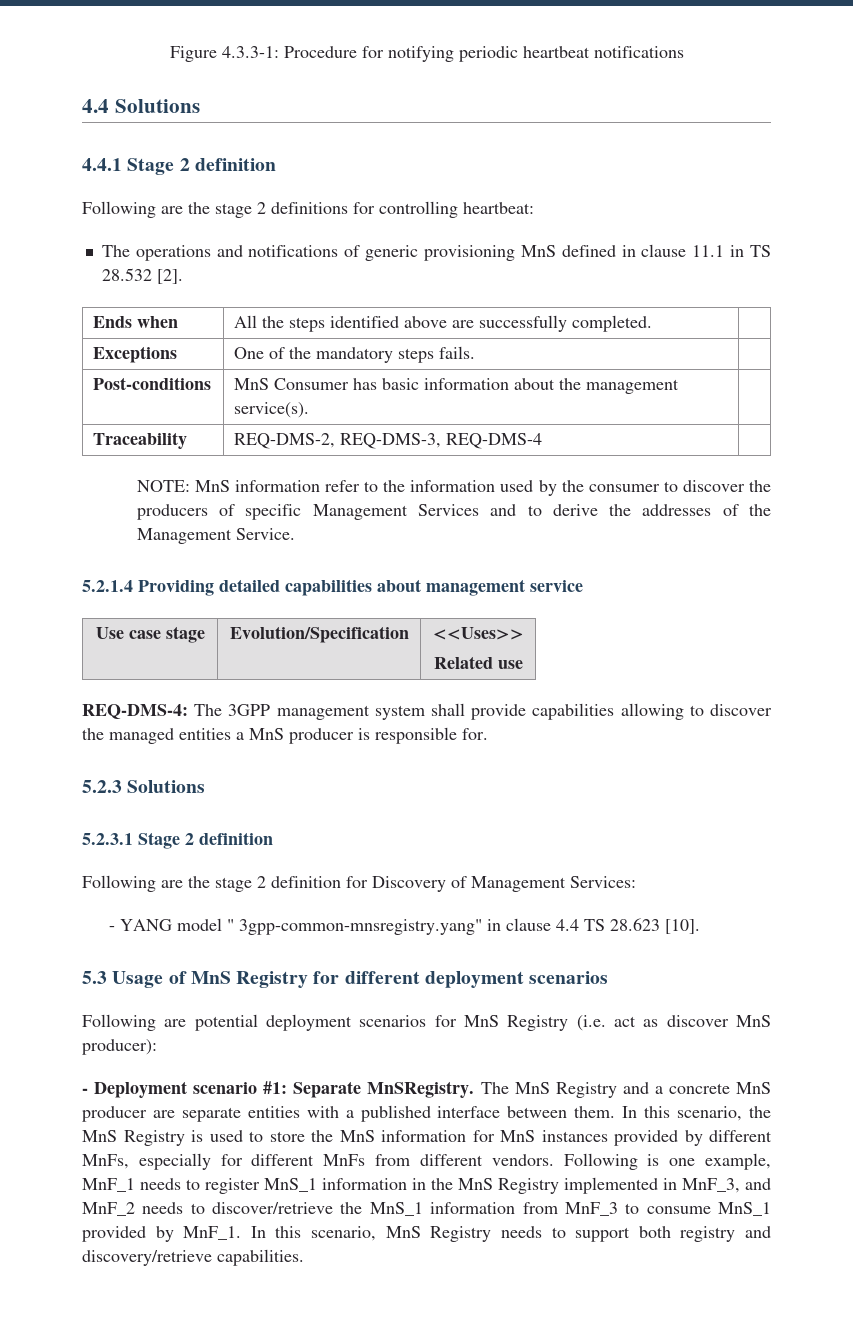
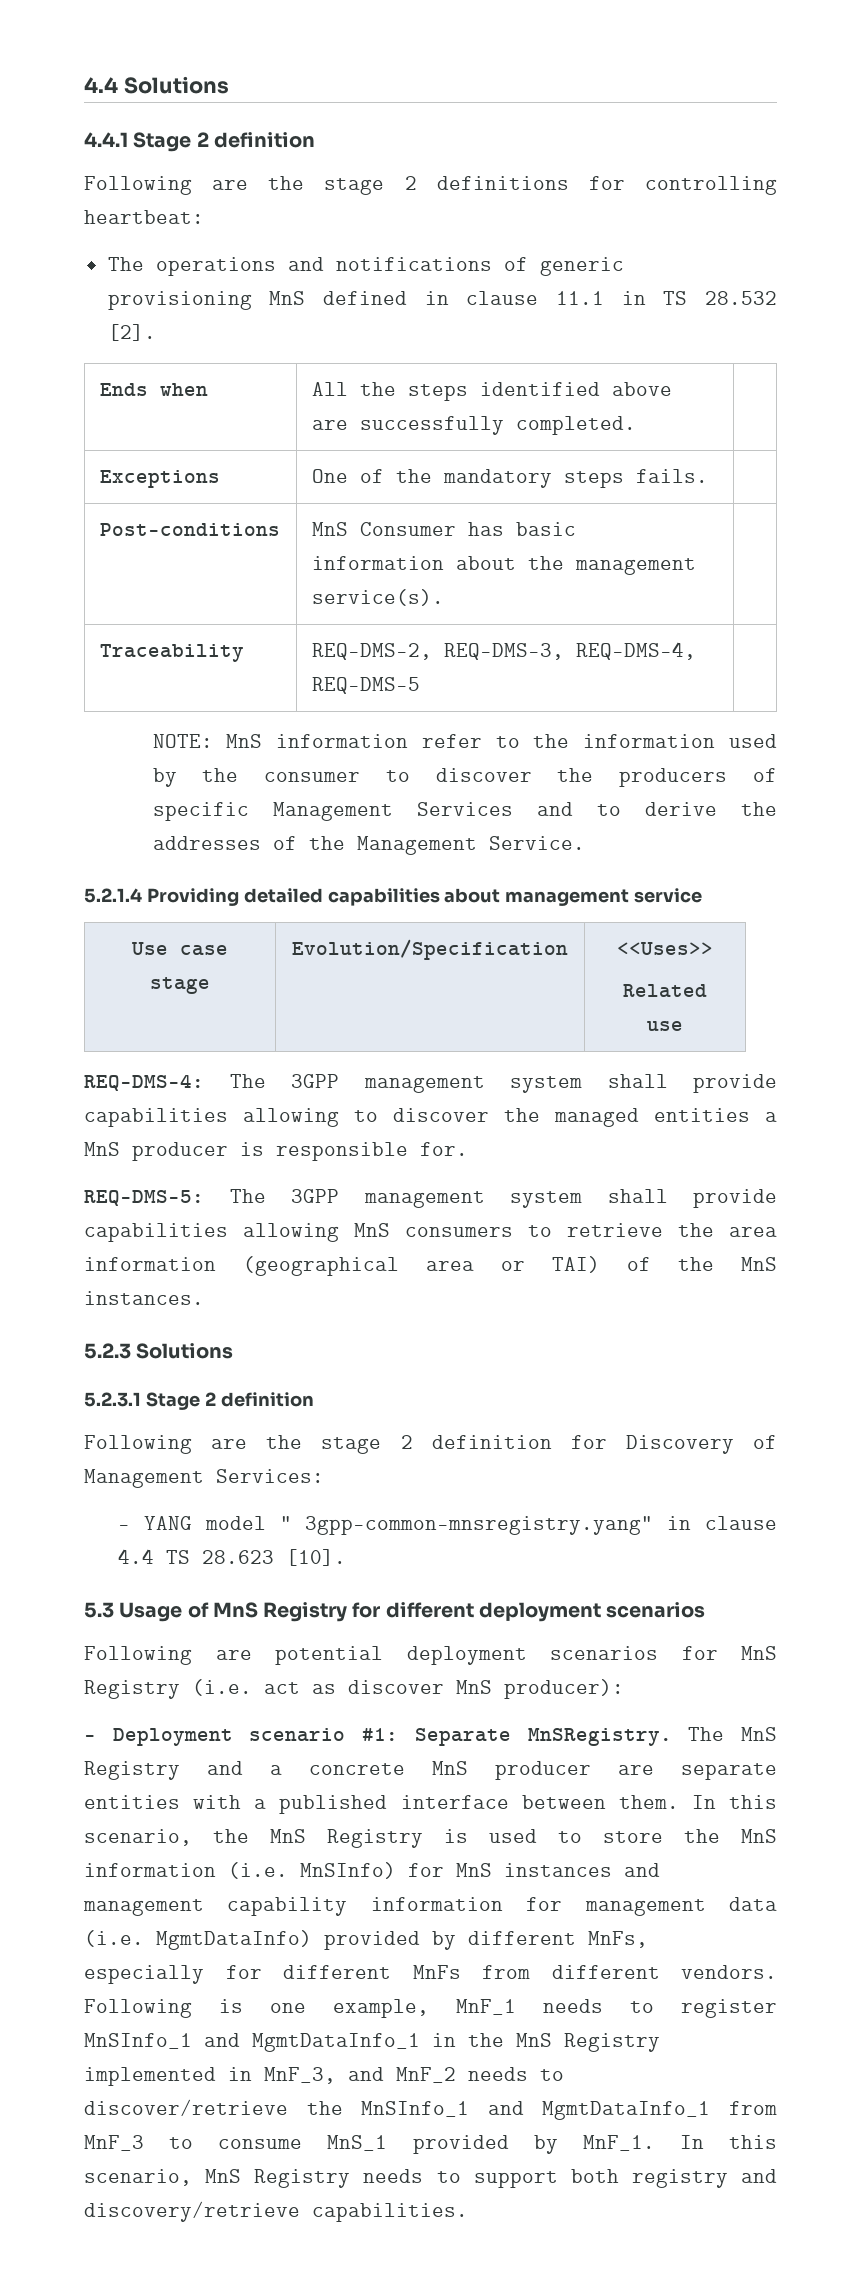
[169,46,684,62] Figure 4.3.3-1: Procedure for notifying periodic heartbeat notifications // -> (84, 85) none
[446,433,543,449] REQ-DMS-4 -> [575,642,696,660] [311,677,420,694] REQ-DMS-4, REQ-DMS-5
(488, 734) none -> [84,1189,777,1208] [84,1223,777,1242] [84,1256,777,1276] [84,1291,204,1305] // REQ-DMS-5: The 3GPP management system shall provide capabilities allowing MnS consumers to retrieve the area information (geographical area or TAI) of the MnS instances.
(466, 1136) none -> [228,1862,396,1879] (i.e. MnSInfo)
(608, 1136) none -> [624,1863,660,1877] [83,1897,777,1916] [84,1930,312,1950] and management capability information for management data (i.e. MgmtDataInfo)
[264,1178,407,1192] MnS_1 information -> [84,2033,420,2052] MnSInfo_1 and MgmtDataInfo_1
[369,1202,516,1216] MnS_1 information -> [361,2101,711,2120] MnSInfo_1 and MgmtDataInfo_1

